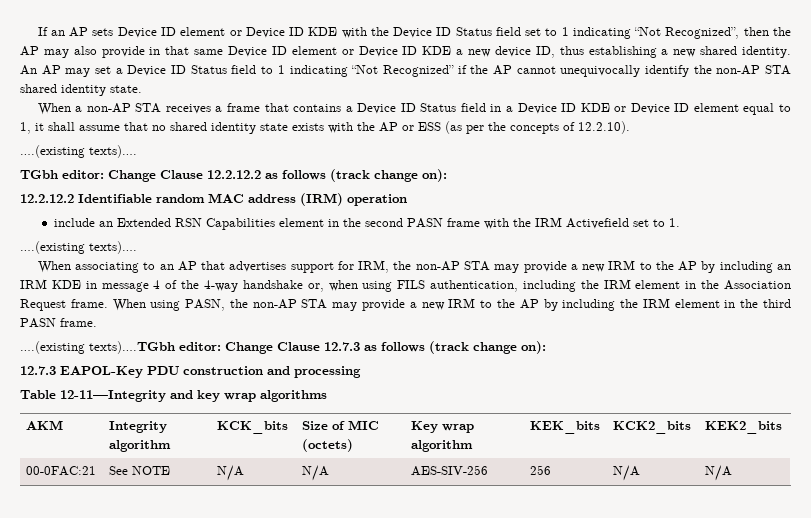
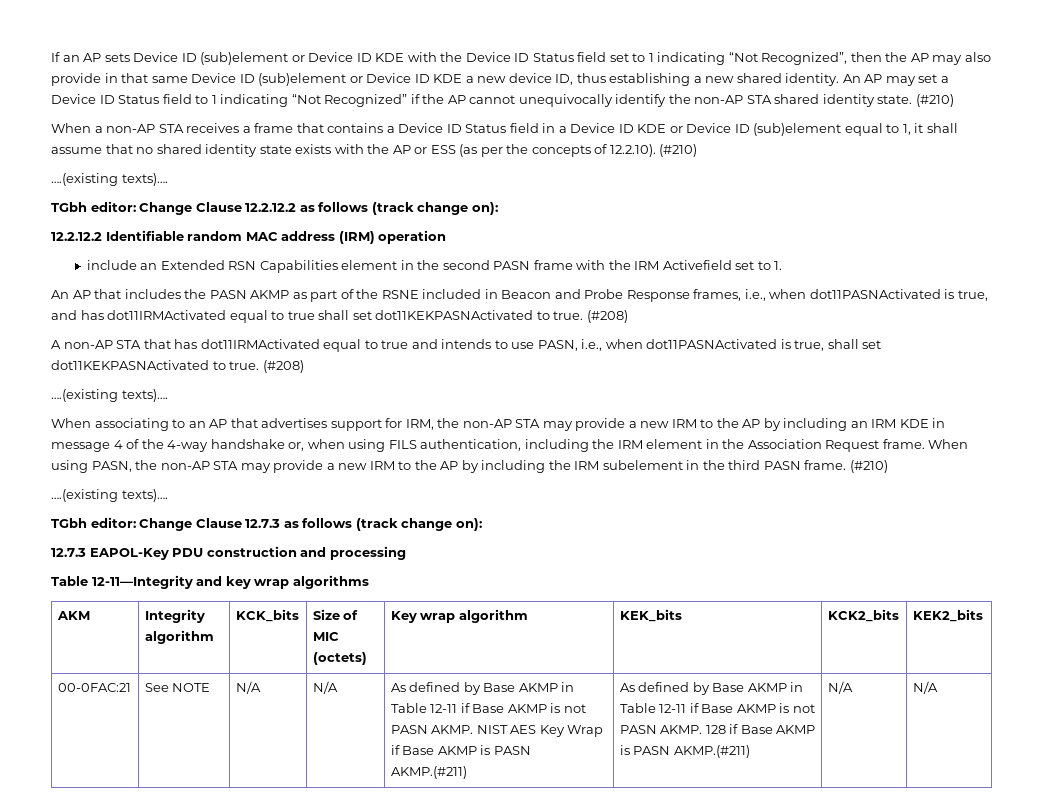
[180,27,226,36] element -> [200,52,289,65] (sub)element
[291,46,337,55] element -> [258,73,347,86] (sub)element
(142, 89) none -> [915,94,954,107] (#210)
[693,103,739,112] element -> [753,123,842,136] (sub)element
(630, 127) none -> [659,144,698,157] (#210)
(680, 222) none -> [51,289,988,302] [51,310,628,323] [51,339,882,352] [51,360,304,373] // An AP that includes the PASN AKMP as part of the RSNE included in Beacon and Probe Response frames, i.e., when dot11PASNActivated is true, and has dot11IRMActivated equal to true shall set dot11KEKPASNActivated to true. (#208) // A non-AP STA that has dot11IRMActivated equal to true and intends to use PASN, i.e., when dot11PASNActivated is true, shall set dot11KEKPASNActivated to true. (#208)
[674,299,720,308] element -> [602,460,683,470] subelement
[20,341,175,354] // ….(existing texts)….TGbh -> [849,460,888,473] [51,489,168,502] [51,518,87,528] (#210) // ….(existing texts)…. // TGbh
[411,465,489,476] [530,465,552,475] AES-SIV-256 | 256 -> [390,682,575,695] [390,703,586,713] [390,725,604,737] [390,745,531,755] [390,766,467,779] [619,682,804,695] [619,703,815,713] [619,724,816,734] [619,745,750,758] As defined by Base AKMP in Table 12-11 if Base AKMP is not PASN AKMP. NIST AES Key Wrap if Base AKMP is PASN AKMP.(#211) | As defined by Base AKMP in Table 12-11 if Base AKMP is not PASN AKMP. 128 if Base AKMP is PASN AKMP.(#211)

